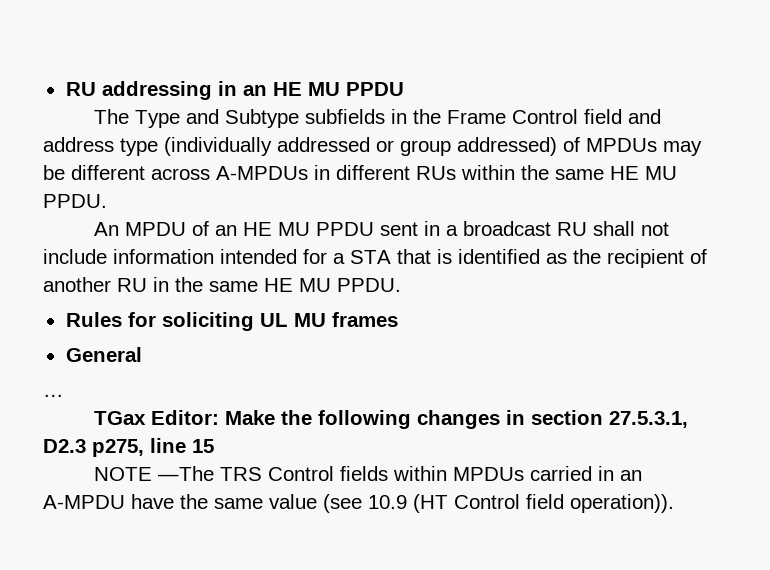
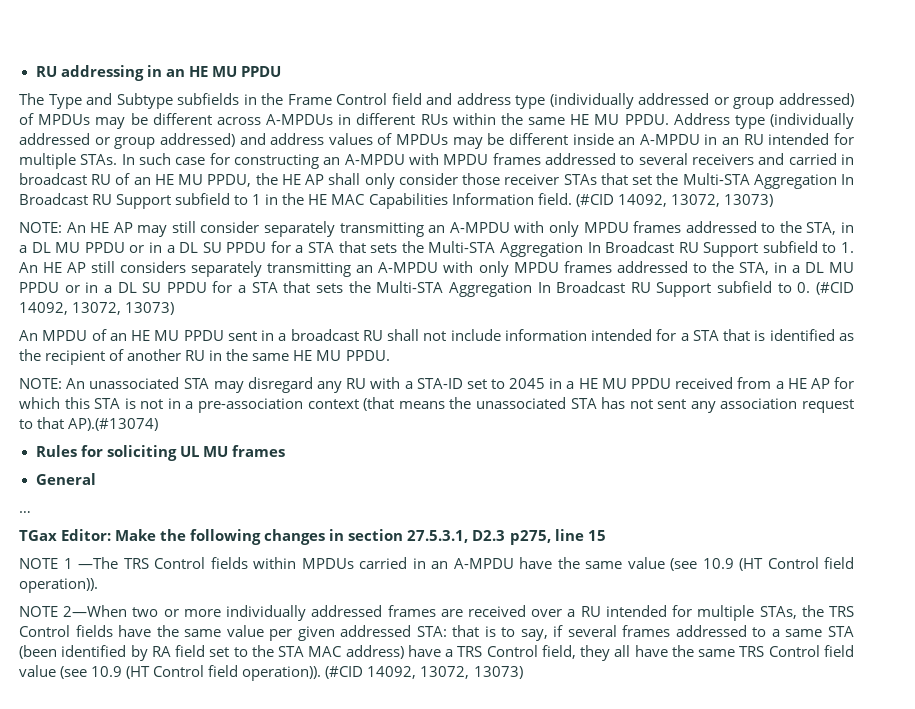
(107, 201) none -> [673,113,854,129] [19,133,855,149] [19,153,855,169] [19,173,855,189] [19,193,773,209] [19,221,854,237] [19,241,854,257] [19,261,854,277] [19,281,855,297] [19,302,175,315] Address type (individually addressed or group addressed) and address values of MPDUs may be different inside an A-MPDU in an RU intended for multiple STAs. In such case for constructing an A-MPDU with MPDU frames addressed to several receivers and carried in broadcast RU of an HE MU PPDU, the HE AP shall only consider those receiver STAs that set the Multi-STA Aggregation In Broadcast RU Support subfield to 1 in the HE MAC Capabilities Information field. (#CID 14092, 13072, 13073) // NOTE: An HE AP may still consider separately transmitting an A-MPDU with only MPDU frames addressed to the STA, in a DL MU PPDU or in a DL SU PPDU for a STA that sets the Multi-STA Aggregation In Broadcast RU Support subfield to 1. An HE AP still considers separately transmitting an A-MPDU with only MPDU frames addressed to the STA, in a DL MU PPDU or in a DL SU PPDU for a STA that sets the Multi-STA Aggregation In Broadcast RU Support subfield to 0. (#CID 14092, 13072, 13073)
(401, 285) none -> [19,377,854,393] [19,397,854,413] [19,417,159,431] // NOTE: An unassociated STA may disregard any RU with a STA-ID set to 2045 in a HE MU PPDU received from a HE AP for which this STA is not in a pre-association context (that means the unassociated STA has not sent any association request to that AP).(#13074)
(152, 474) none -> [63,558,73,569] 1
(674, 503) none -> [19,605,855,621] [19,625,855,641] [19,645,855,661] [19,665,523,681] // NOTE 2—When two or more individually addressed frames are received over a RU intended for multiple STAs, the TRS Control fields have the same value per given addressed STA: that is to say, if several frames addressed to a same STA (been identified by RA field set to the STA MAC address) have a TRS Control field, they all have the same TRS Control field value (see 10.9 (HT Control field operation)). (#CID 14092, 13072, 13073)

